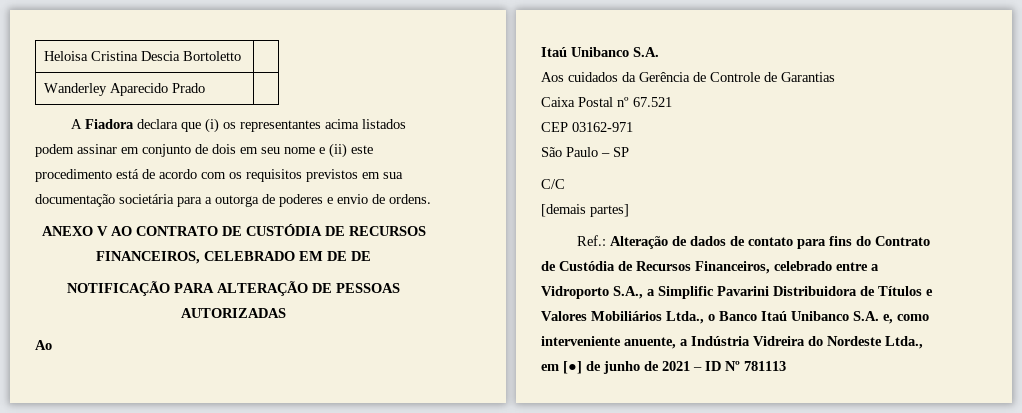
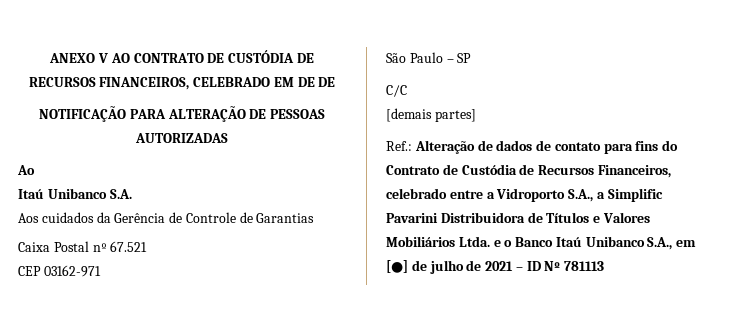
[43,51,241,61] [43,83,205,96] [71,118,407,133] [35,143,373,158] [35,169,403,182] [35,194,431,207] Heloisa Cristina Descia Bortoletto | // Wanderley Aparecido Prado | // A Fiadora declara que (i) os representantes acima listados podem assinar em conjunto de dois em seu nome e (ii) este procedimento está de acordo com os requisitos previstos em sua documentação societária para a outorga de poderes e envio de ordens. // -> (49, 58) none
[666,311,704,324] Ltda., -> [458,236,501,247] Ltda. e
[853,311,929,324] [541,336,923,349] S.A. e, como interveniente anuente, a Indústria Vidreira do Nordeste Ltda., -> [647,237,673,250] S.A.,
[603,361,640,374] junho -> [429,260,464,274] julho

